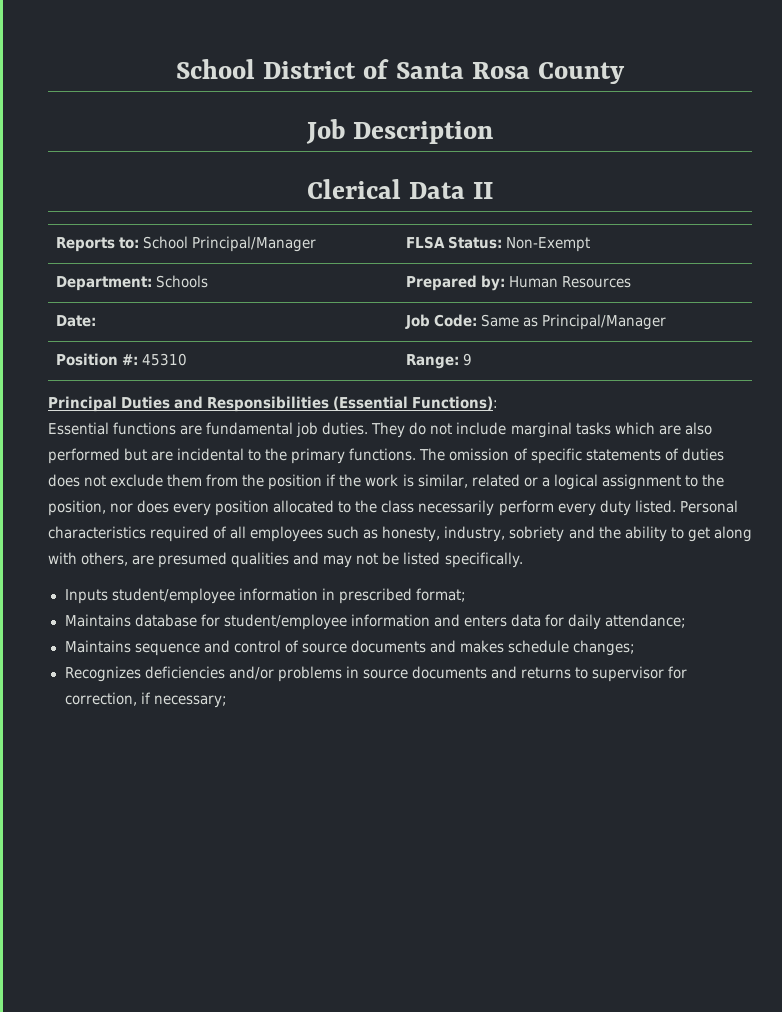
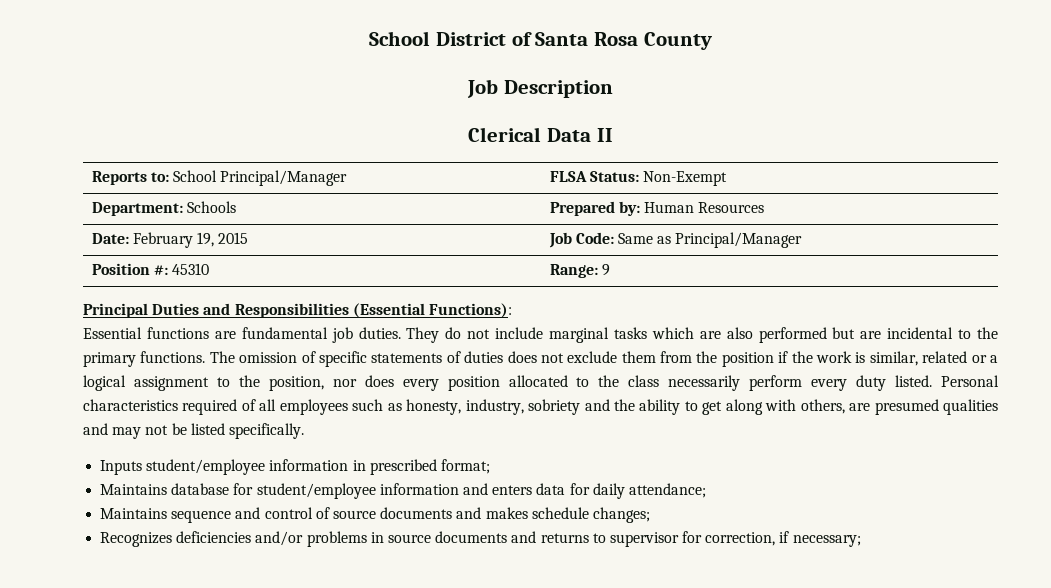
(97, 321) none -> [132,232,249,248] February 19, 2015

